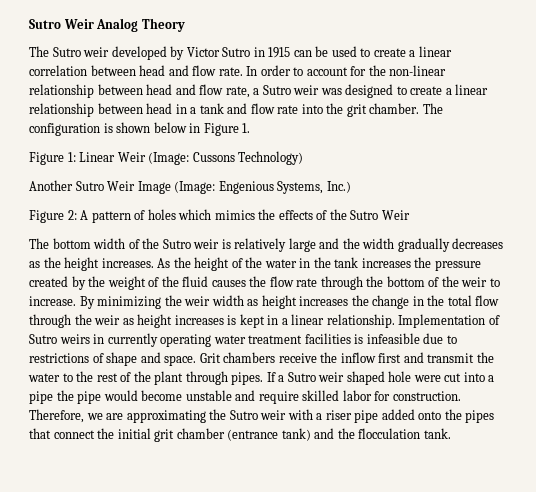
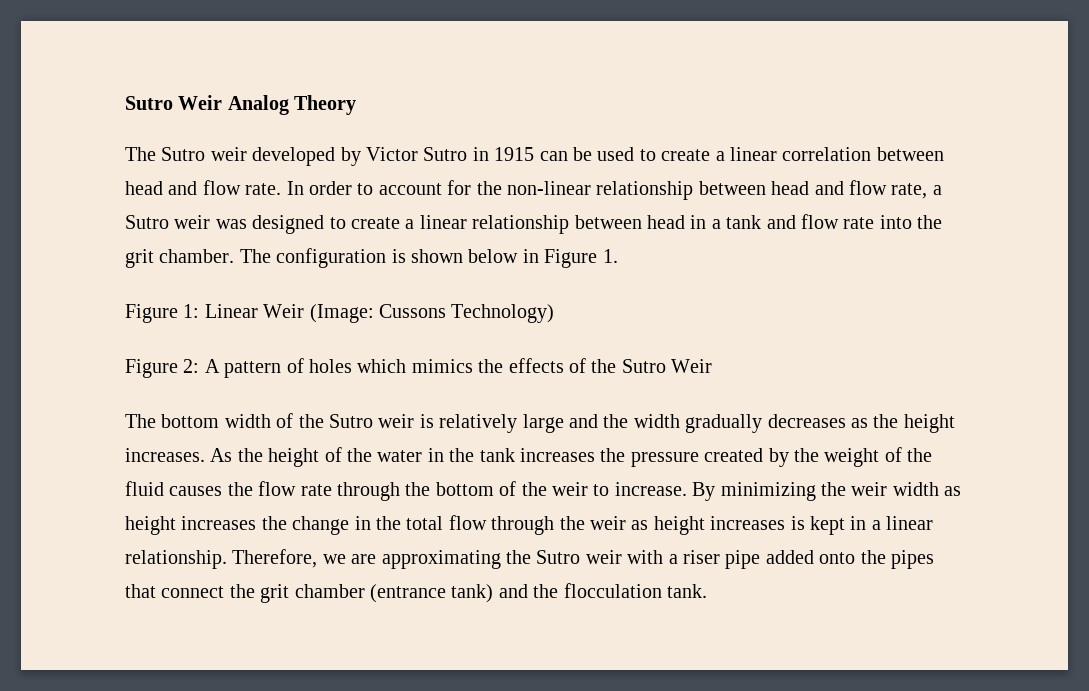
[29,180,351,194] // Another Sutro Weir Image (Image: Engenious Systems, Inc.) -> (555, 313) none
[398,314,500,328] [29,333,457,347] [29,352,494,366] [28,371,495,385] [29,390,461,404] Implementation of Sutro weirs in currently operating water treatment facilities is infeasible due to restrictions of shape and space. Grit chambers receive the inflow first and transmit the water to the rest of the plant through pipes. If a Sutro weir shaped hole were cut into a pipe the pipe would become unstable and require skilled labor for construction. -> (227, 559) none
[117,428,151,439] initial -> (255, 591) none

